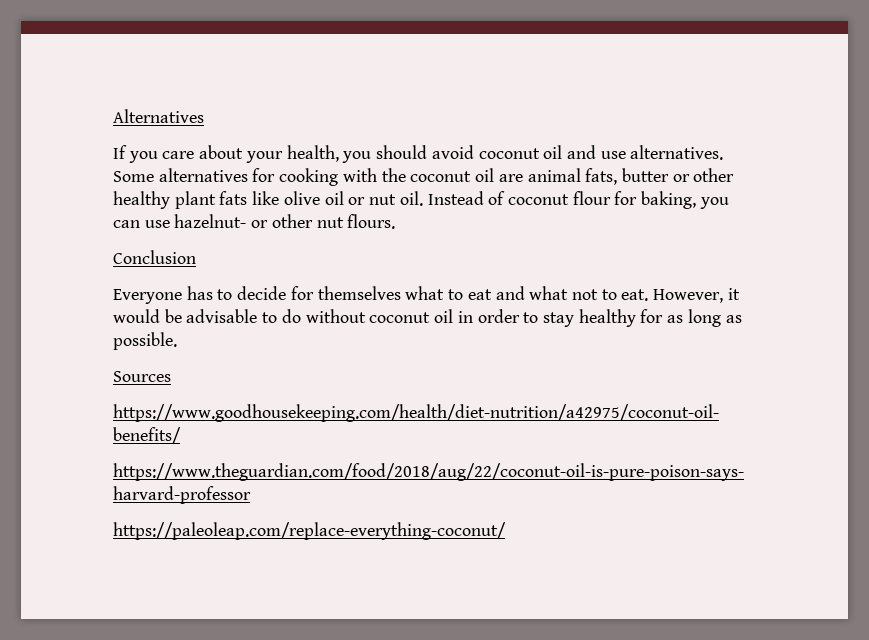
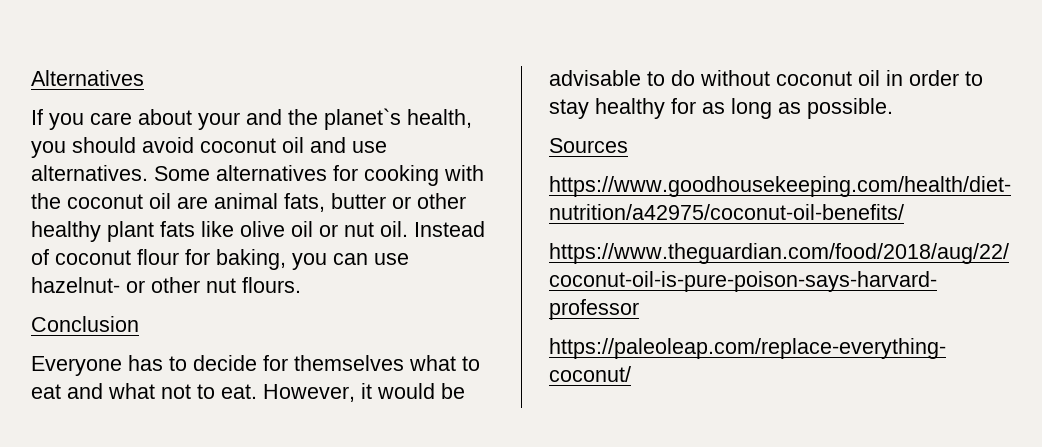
(283, 157) none -> [246,108,401,130] and the planet`s

